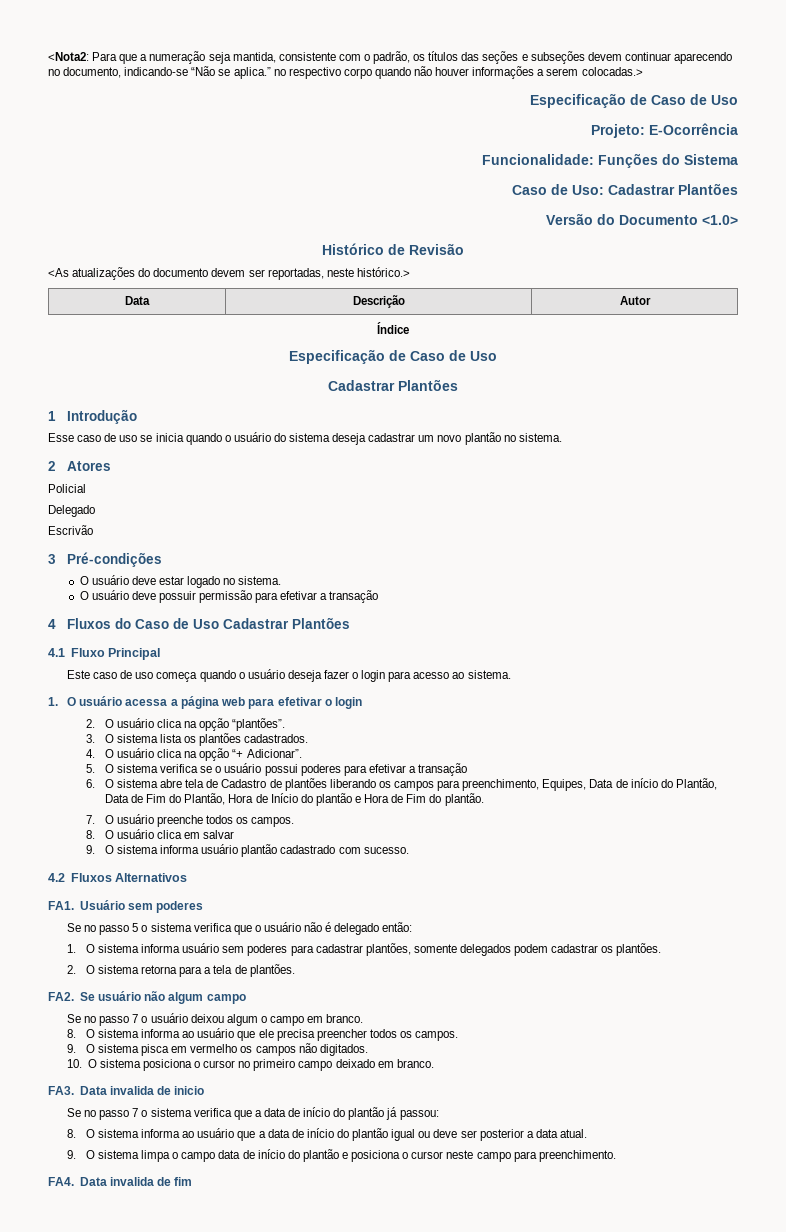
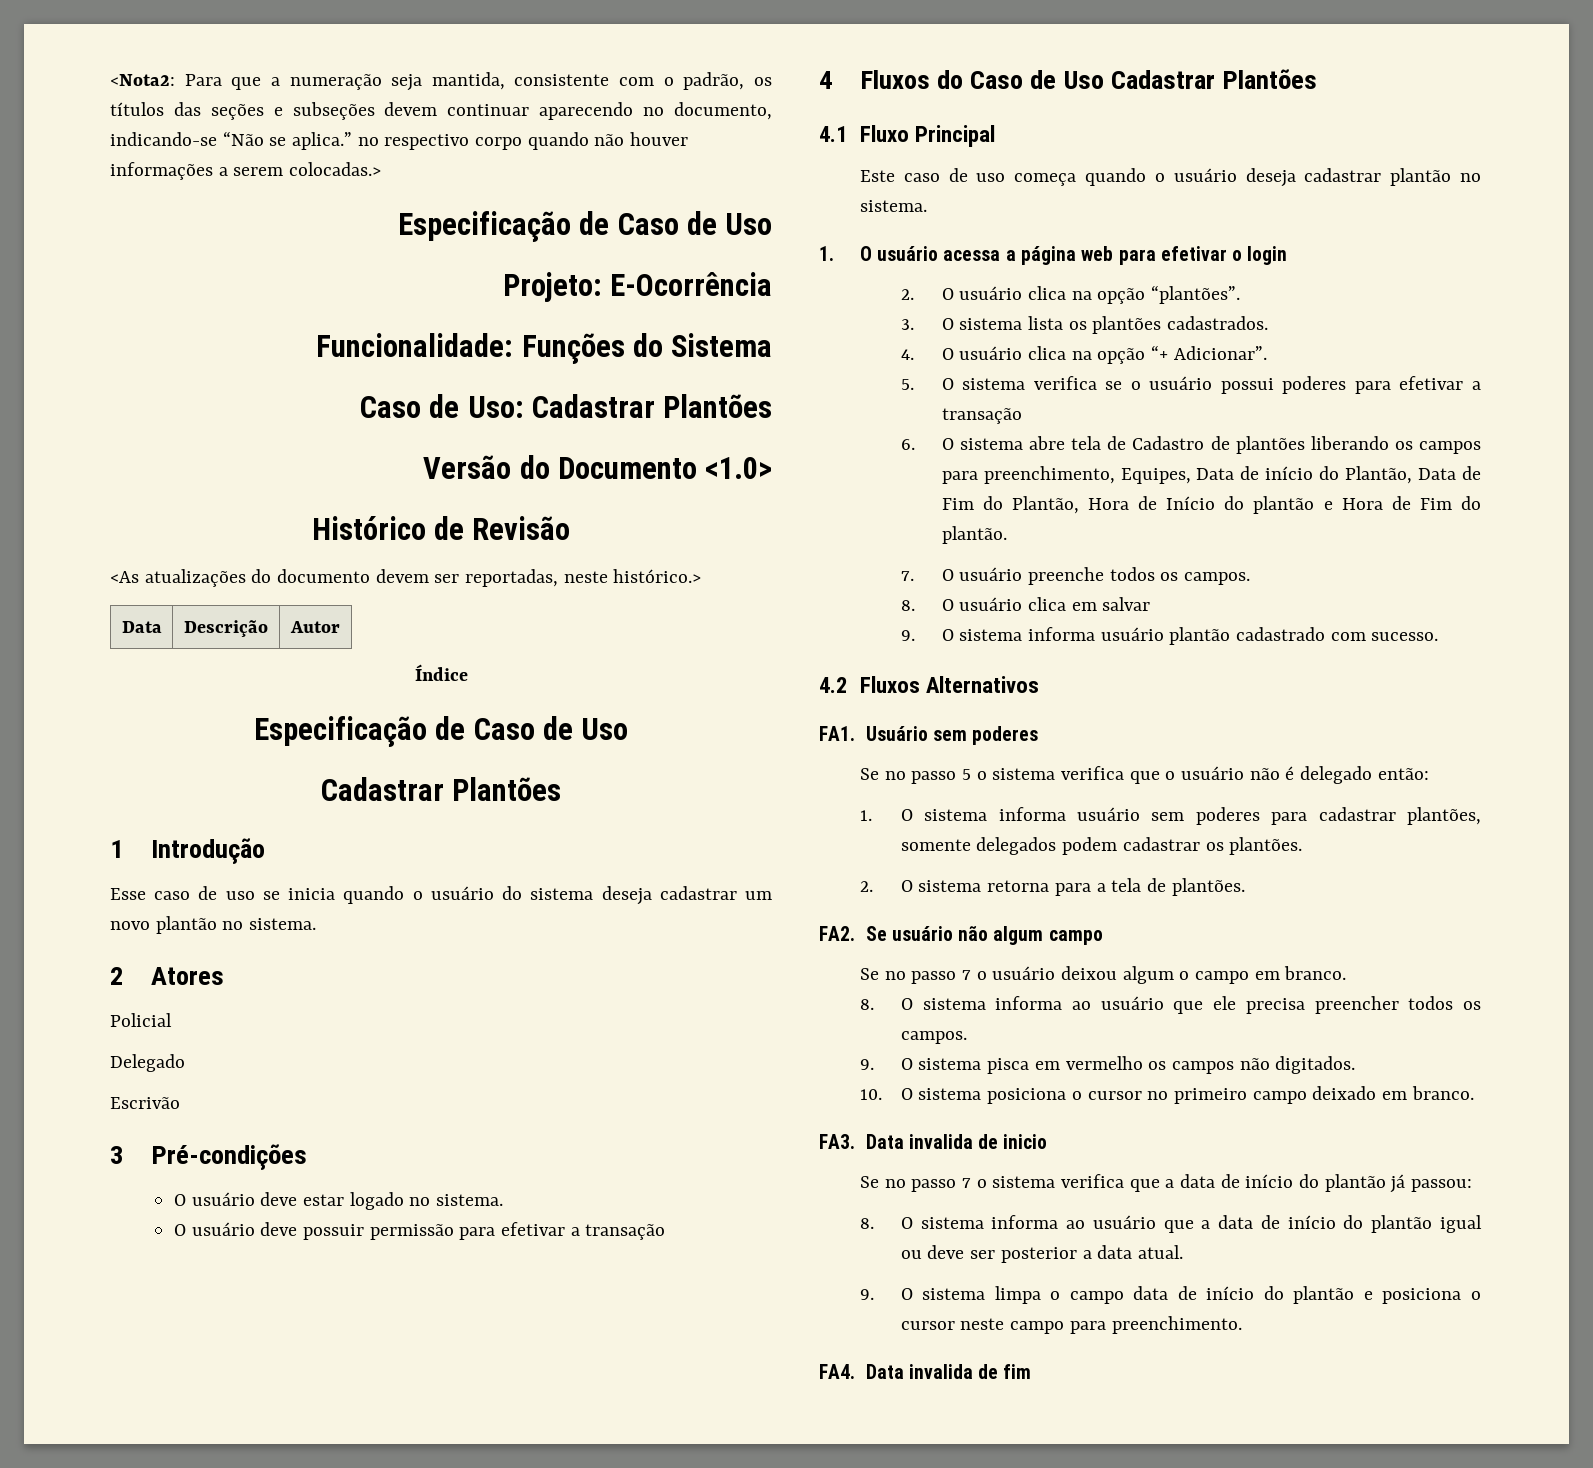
[323,670,465,682] fazer o login para acesso ao -> [1304,168,1481,186] cadastrar plantão no

